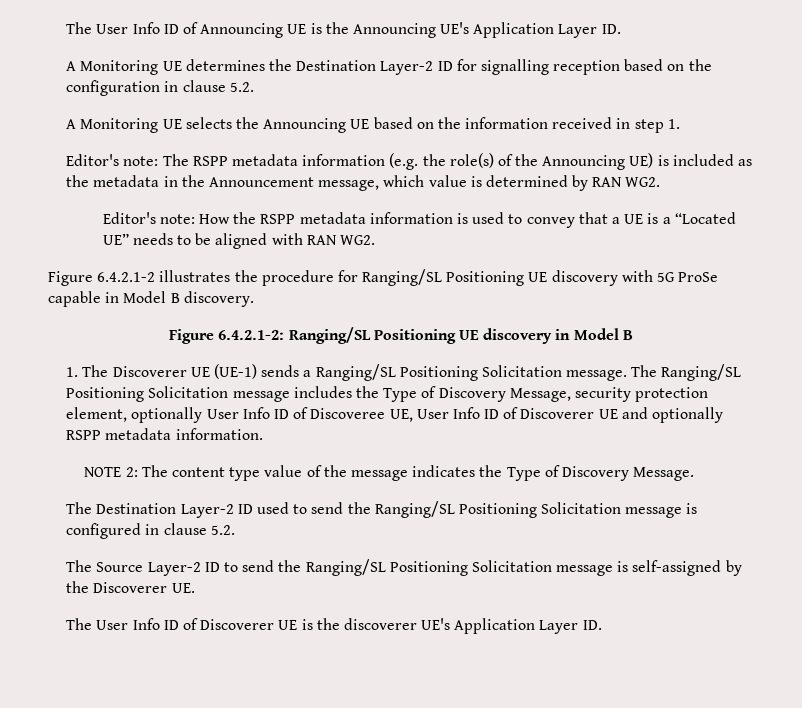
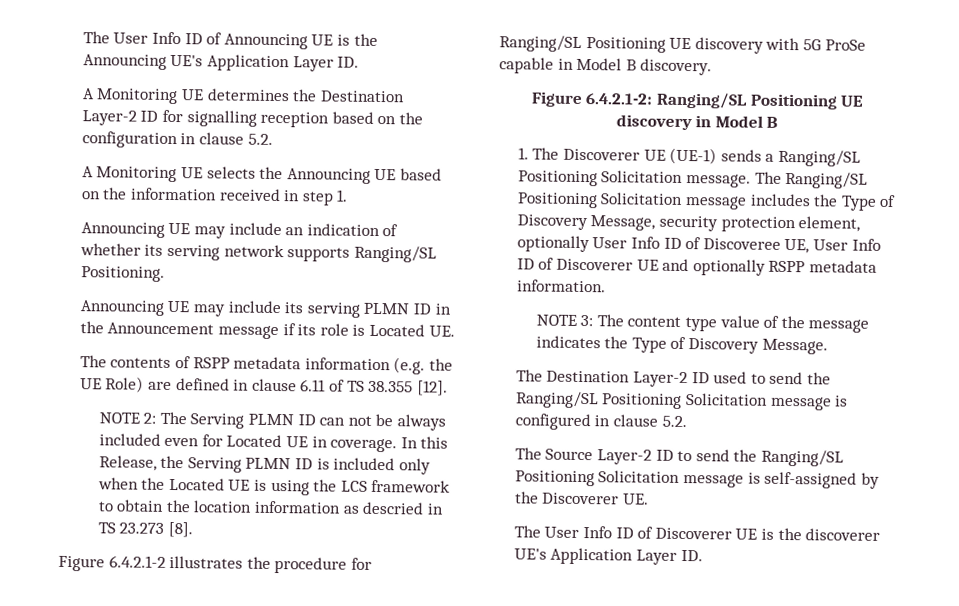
[66,154,189,166] Editor's note: The -> [80,222,399,239] [79,243,437,263] [80,266,165,282] [79,300,451,318] [79,321,455,340] [79,355,191,369] Announcing UE may include an indication of whether its serving network supports Ranging/SL Positioning. // Announcing UE may include its serving PLMN ID in the Announcement message if its role is Located UE. // The contents of
[449,153,753,170] [66,175,661,191] [102,212,736,228] [102,233,376,249] role(s) of the Announcing UE) is included as the metadata in the Announcement message, which value is determined by RAN WG2. // Editor's note: How the RSPP metadata information is used to convey that a UE is a “Located UE” needs to be aligned with RAN WG2. -> [79,376,448,396] [98,411,446,431] [98,433,449,453] [98,455,431,475] [97,477,451,496] [97,499,444,515] [97,521,193,538] UE Role) are defined in clause 6.11 of TS 38.355 [12]. // NOTE 2: The Serving PLMN ID can not be always included even for Located UE in coverage. In this Release, the Serving PLMN ID is included only when the Located UE is using the LCS framework to obtain the location information as descried in TS 23.273 [8].
[125,467,138,477] 2: -> [580,314,594,327] 3:

